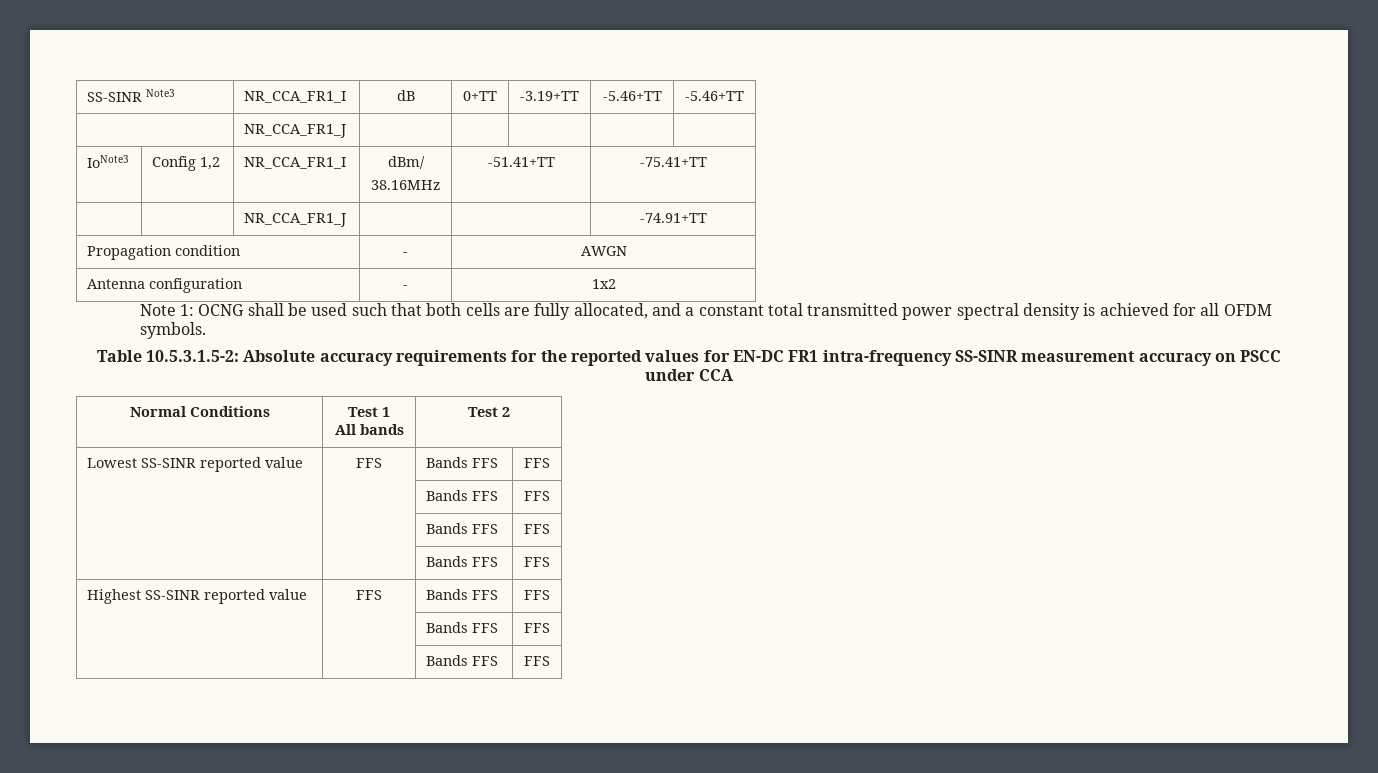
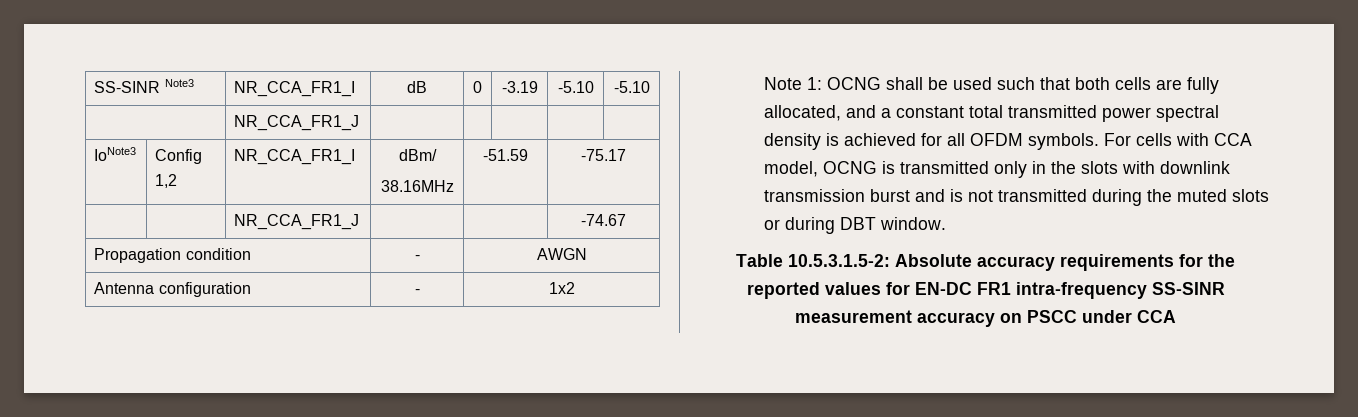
[463,91,497,101] [520,91,579,101] [602,91,662,101] [685,91,744,101] 0+TT | -3.19+TT | -5.46+TT | -5.46+TT -> [473,81,482,93] [501,81,538,93] [557,81,594,93] [613,81,650,93] 0 | -3.19 | -5.10 | -5.10
[487,157,555,167] [639,157,707,167] [244,213,347,227] [639,213,707,223] -51.41+TT | -75.41+TT // | | NR_CCA_FR1_J | | | -74.91+TT -> [483,149,528,161] [581,149,626,161] [234,214,360,230] [581,214,626,226] -51.59 | -75.17 // | | NR_CCA_FR1_J | | | -74.67
(206, 330) none -> [1104,133,1253,146] [764,161,1231,178] [764,189,1270,206] [764,217,947,234] For cells with CCA model, OCNG is transmitted only in the slots with downlink transmission burst and is not transmitted during the muted slots or during DBT window.
[129,406,270,417] [348,407,390,417] [334,424,404,435] [467,407,510,417] [87,457,304,472] [356,458,382,468] [426,457,499,468] [524,458,550,468] [426,490,499,501] [524,491,550,501] [426,523,499,534] [524,524,550,534] [426,556,499,567] [524,557,550,567] [87,589,308,604] [356,590,382,600] [426,589,499,600] [524,590,550,600] [426,622,499,633] [524,623,550,633] [426,655,499,666] [524,656,550,666] // Normal Conditions | Test 1 // All bands | Test 2 // Lowest SS-SINR reported value | FFS | Bands FFS | FFS // | | Bands FFS | FFS // | | Bands FFS | FFS // | | Bands FFS | FFS // Highest SS-SINR reported value | FFS | Bands FFS | FFS // | | Bands FFS | FFS // | | Bands FFS | FFS -> (1176, 316) none

